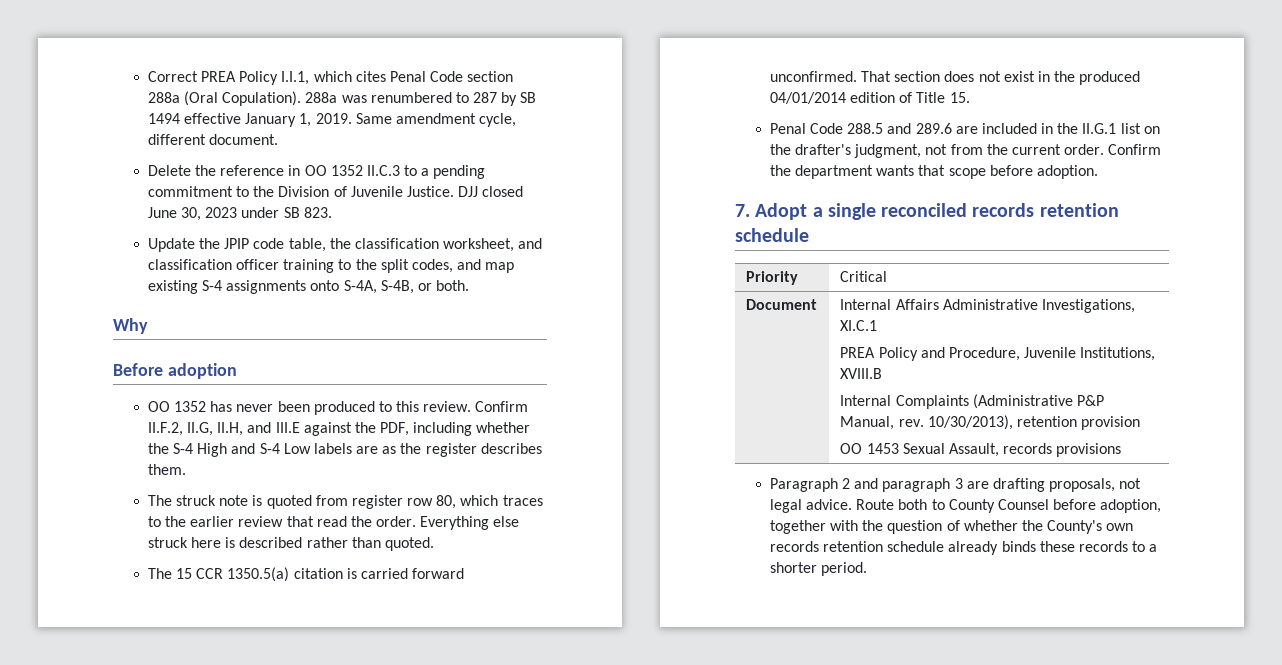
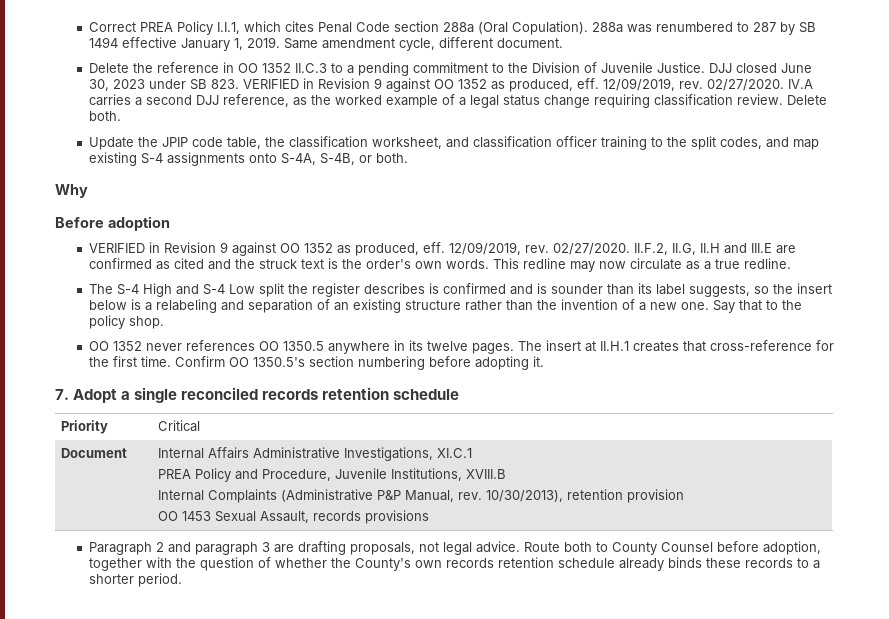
(332, 212) none -> [242,78,813,92] [88,94,827,108] [88,111,121,121] VERIFIED in Revision 9 against OO 1352 as produced, eff. 12/09/2019, rev. 02/27/2020. IV.A carries a second DJJ reference, as the worked example of a legal status change requiring classification review. Delete both.
[147,401,529,415] OO 1352 has never been produced to this review. Confirm -> [88,242,630,256] VERIFIED in Revision 9 against OO 1352 as produced, eff. 12/09/2019, rev. 02/27/2020.
[217,422,244,436] II.H, -> [699,243,720,253] II.H
[303,422,531,436] [147,443,169,454] against the PDF, including whether the -> [775,245,796,254] [88,258,791,272] [88,284,113,294] are confirmed as cited and the struck text is the order's own words. This redline may now circulate as a true redline. // The
[313,443,542,457] [147,464,186,475] [147,495,543,509] [147,516,520,530] [147,537,434,551] [147,567,465,582] [769,71,1141,85] [769,92,970,104] [769,123,1160,134] [769,144,1162,158] [769,165,1098,179] labels are as the register describes them. // The struck note is quoted from register row 80, which traces to the earlier review that read the order. Everything else struck here is described rather than quoted. // The 15 CCR 1350.5(a) citation is carried forward unconfirmed. That section does not exist in the produced 04/01/2014 edition of Title 15. // Penal Code 288.5 and 289.6 are included in the II.G.1 list on the drafter's judgment, not from the current order. Confirm the department wants that scope before adoption. -> [258,283,832,297] [88,299,802,313] [88,315,164,329] [88,340,834,354] [88,356,544,370] split the register describes is confirmed and is sounder than its label suggests, so the insert below is a relabeling and separation of an existing structure rather than the invention of a new one. Say that to the policy shop. // OO 1352 never references OO 1350.5 anywhere in its twelve pages. The insert at II.H.1 creates that cross-reference for the first time. Confirm OO 1350.5's section numbering before adopting it.

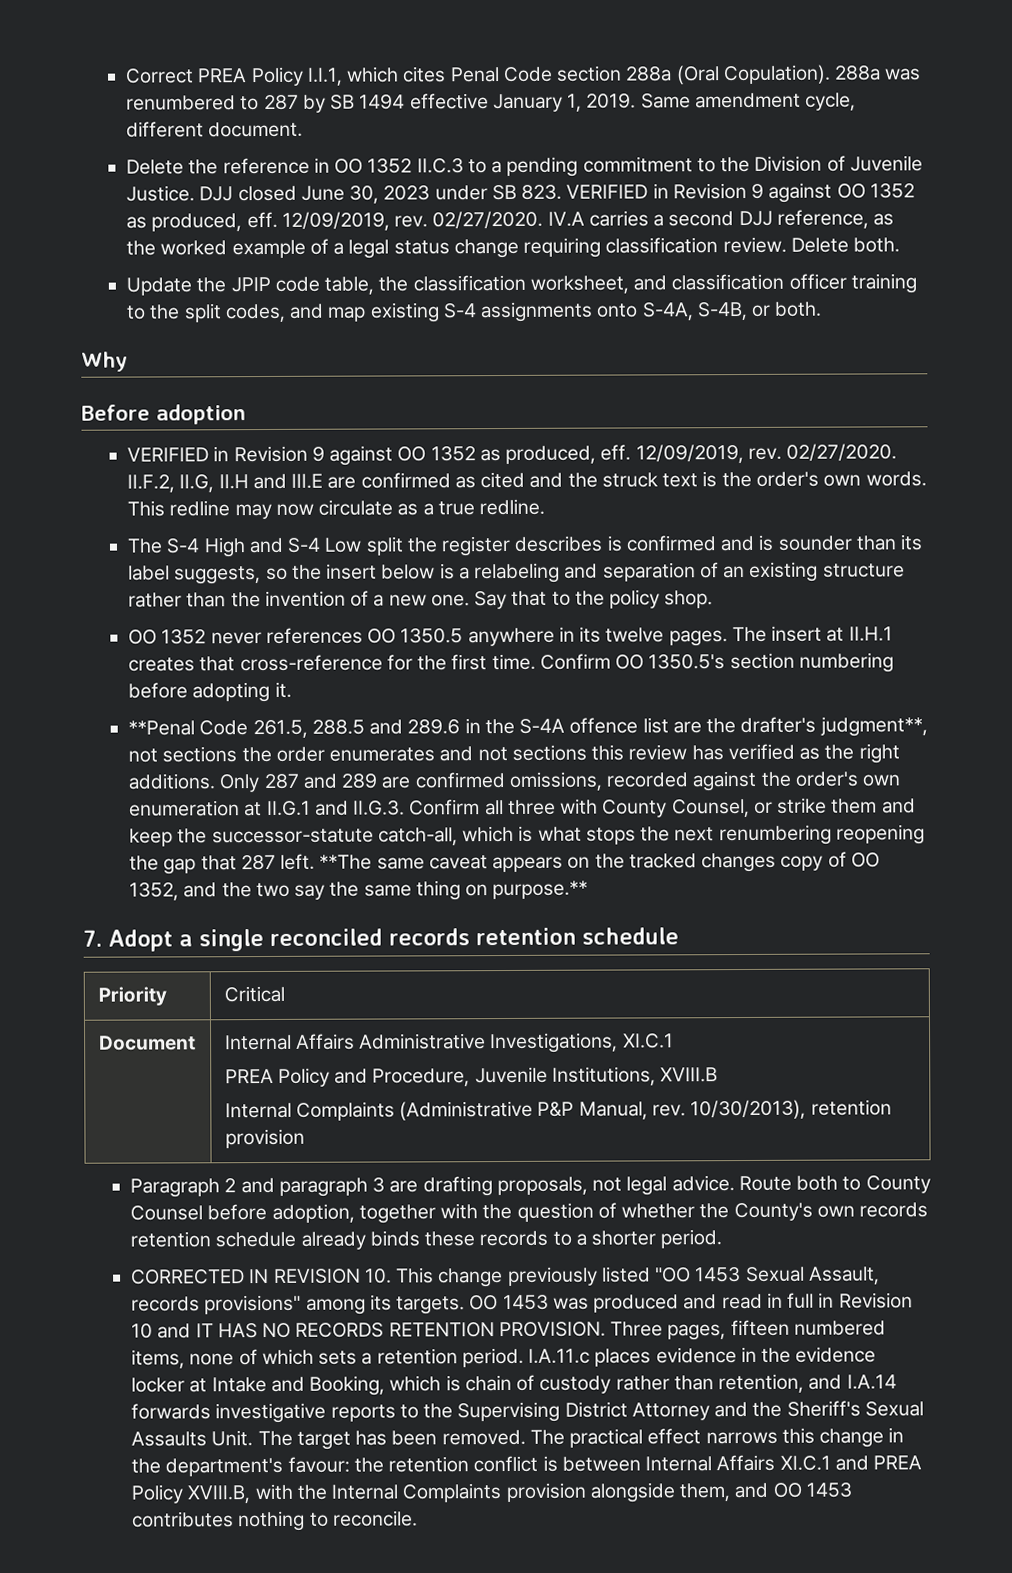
(544, 361) none -> [128,716,928,739] [128,743,900,764] [128,770,902,793] [129,797,916,818] [129,824,925,847] [129,851,881,875] [129,880,589,901] // **Penal Code 261.5, 288.5 and 289.6 in the S-4A offence list are the drafter's judgment**, not sections the order enumerates and not sections this review has verified as the right additions. Only 287 and 289 are confirmed omissions, recorded against the order's own enumeration at II.G.1 and II.G.3. Confirm all three with County Counsel, or strike them and keep the successor-statute catch-all, which is what stops the next renumbering reopening the gap that 287 left. **The same caveat appears on the tracked changes copy of OO 1352, and the two say the same thing on purpose.**
[157,510,429,524] // OO 1453 Sexual Assault, records provisions -> (305, 1138) none
(182, 580) none -> [131,1266,880,1288] [131,1292,913,1315] [131,1319,886,1341] [131,1346,877,1369] [131,1373,897,1396] [131,1400,924,1424] [131,1427,905,1450] [131,1454,923,1477] [131,1482,852,1504] [132,1510,418,1532] // CORRECTED IN REVISION 10. This change previously listed "OO 1453 Sexual Assault, records provisions" among its targets. OO 1453 was produced and read in full in Revision 10 and IT HAS NO RECORDS RETENTION PROVISION. Three pages, fifteen numbered items, none of which sets a retention period. I.A.11.c places evidence in the evidence locker at Intake and Booking, which is chain of custody rather than retention, and I.A.14 forwards investigative reports to the Supervising District Attorney and the Sheriff's Sexual Assaults Unit. The target has been removed. The practical effect narrows this change in the department's favour: the retention conflict is between Internal Affairs XI.C.1 and PREA Policy XVIII.B, with the Internal Complaints provision alongside them, and OO 1453 contributes nothing to reconcile.

